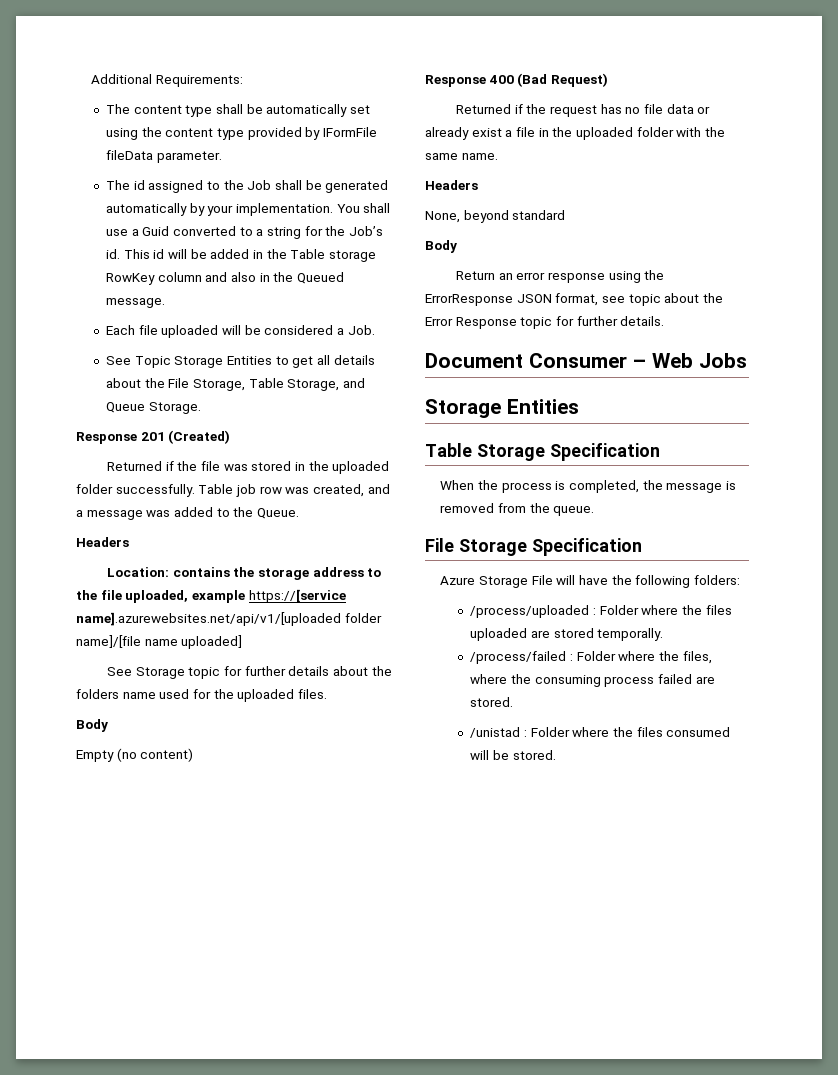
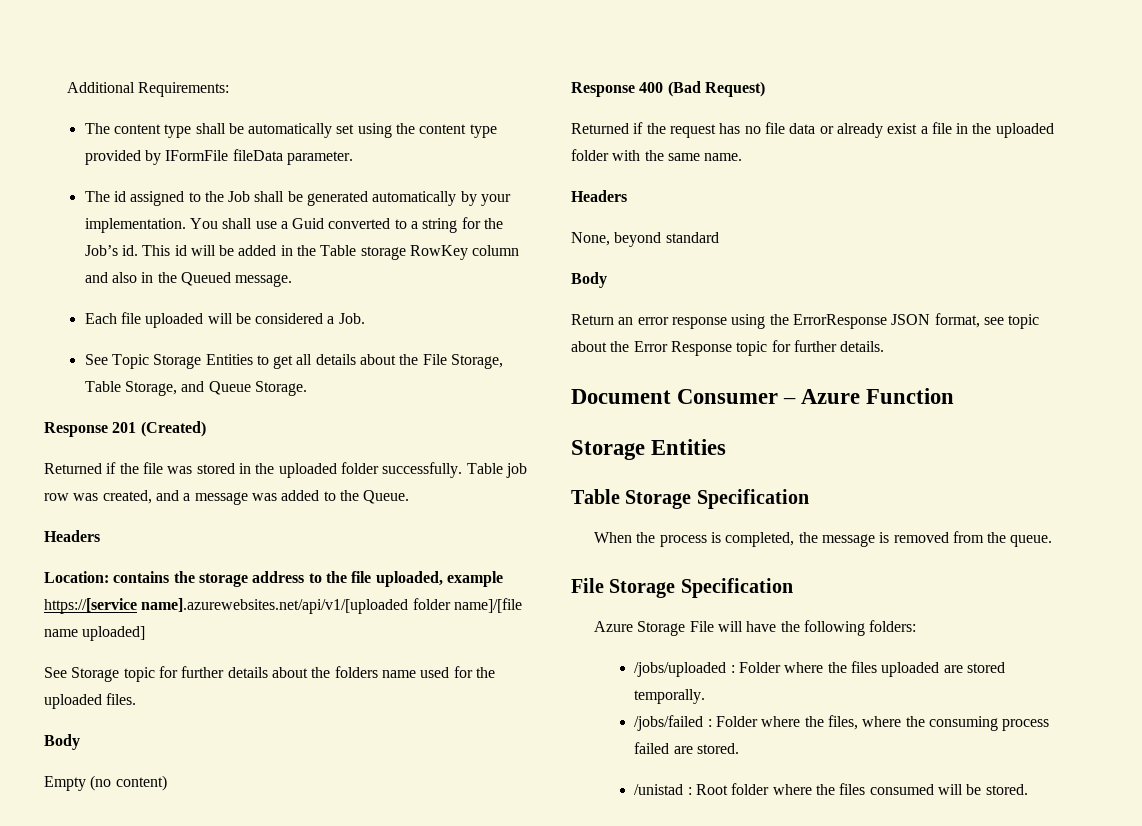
[652,353,747,368] Web Jobs -> [801,388,955,404] Azure Function
[470,605,590,618] /process/uploaded -> [634,662,727,677] /jobs/uploaded
[470,651,567,664] /process/failed -> [634,715,704,731] /jobs/failed
[530,727,570,737] Folder -> [696,783,770,795] Root folder

